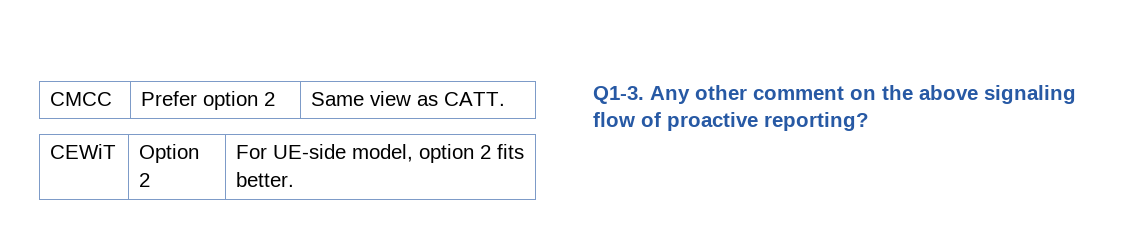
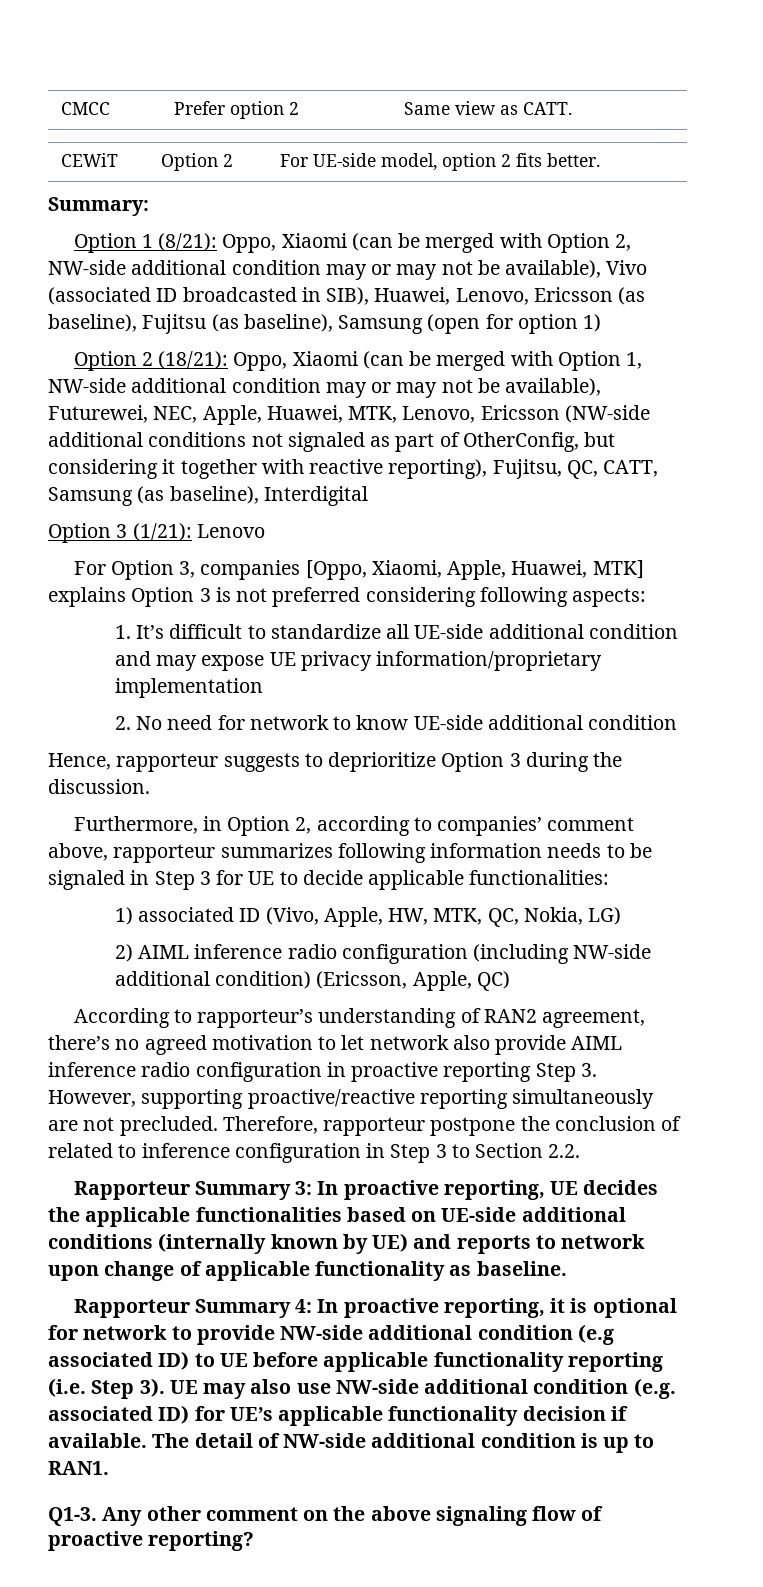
(295, 179) none -> [48,197,149,216] [73,233,632,253] [48,260,648,280] [48,287,646,305] [48,314,602,334] [73,351,643,371] [48,378,602,398] [48,405,650,425] [48,432,616,452] [48,459,659,479] [48,486,368,506] [48,523,265,543] [73,560,644,580] [48,587,647,607] [114,624,678,639] [114,651,603,671] [114,678,263,698] [114,715,678,730] [48,752,623,772] [48,779,150,794] [73,816,635,836] [48,843,652,863] [48,870,610,890] [114,907,622,927] [114,944,652,964] [114,971,510,991] [73,1008,646,1028] [48,1035,623,1055] [48,1062,597,1082] [48,1089,655,1109] [48,1116,682,1136] [48,1143,581,1163] [73,1180,659,1200] [48,1207,626,1227] [48,1233,646,1254] [48,1261,567,1281] [73,1298,677,1318] [48,1324,614,1345] [48,1351,663,1372] [48,1378,676,1399] [48,1405,628,1426] [48,1433,655,1453] [48,1461,109,1475] // Summary: // Option 1 (8/21): Oppo, Xiaomi (can be merged with Option 2, NW-side additional condition may or may not be available), Vivo (associated ID broadcasted in SIB), Huawei, Lenovo, Ericsson (as baseline), Fujitsu (as baseline), Samsung (open for option 1) // Option 2 (18/21): Oppo, Xiaomi (can be merged with Option 1, NW-side additional condition may or may not be available), Futurewei, NEC, Apple, Huawei, MTK, Lenovo, Ericsson (NW-side additional conditions not signaled as part of OtherConfig, but considering it together with reactive reporting), Fujitsu, QC, CATT, Samsung (as baseline), Interdigital // Option 3 (1/21): Lenovo // For Option 3, companies [Oppo, Xiaomi, Apple, Huawei, MTK] explains Option 3 is not preferred considering following aspects: // 1. It’s difficult to standardize all UE-side additional condition and may expose UE privacy information/proprietary implementation // 2. No need for network to know UE-side additional condition // Hence, rapporteur suggests to deprioritize Option 3 during the discussion. // Furthermore, in Option 2, according to companies’ comment above, rapporteur summarizes following information needs to be signaled in Step 3 for UE to decide applicable functionalities: // 1) associated ID (Vivo, Apple, HW, MTK, QC, Nokia, LG) // 2) AIML inference radio configuration (including NW-side additional condition) (Ericsson, Apple, QC) // According to rapporteur’s understanding of RAN2 agreement, there’s no agreed motivation to let network also provide AIML inference radio configuration in proactive reporting Step 3. However, supporting proactive/reactive reporting simultaneously are not precluded. Therefore, rapporteur postpone the conclusion of related to inference configuration in Step 3 to Section 2.2. // Rapporteur Summary 3: In proactive reporting, UE decides the applicable functionalities based on UE-side additional conditions (internally known by UE) and reports to network upon change of applicable functionality as baseline. // Rapporteur Summary 4: In proactive reporting, it is optional for network to provide NW-side additional condition (e.g associated ID) to UE before applicable functionality reporting (i.e. Step 3). UE may also use NW-side additional condition (e.g. associated ID) for UE’s applicable functionality decision if available. The detail of NW-side additional condition is up to RAN1.

